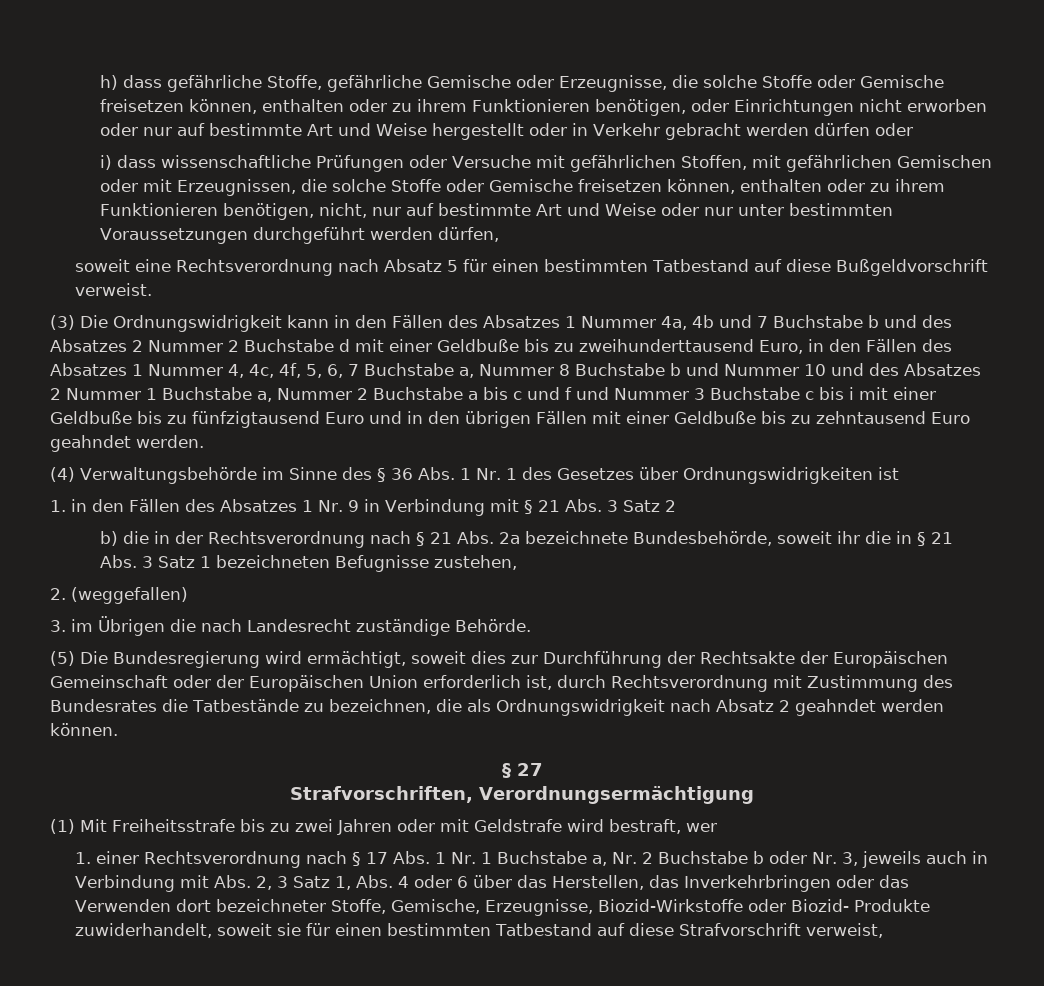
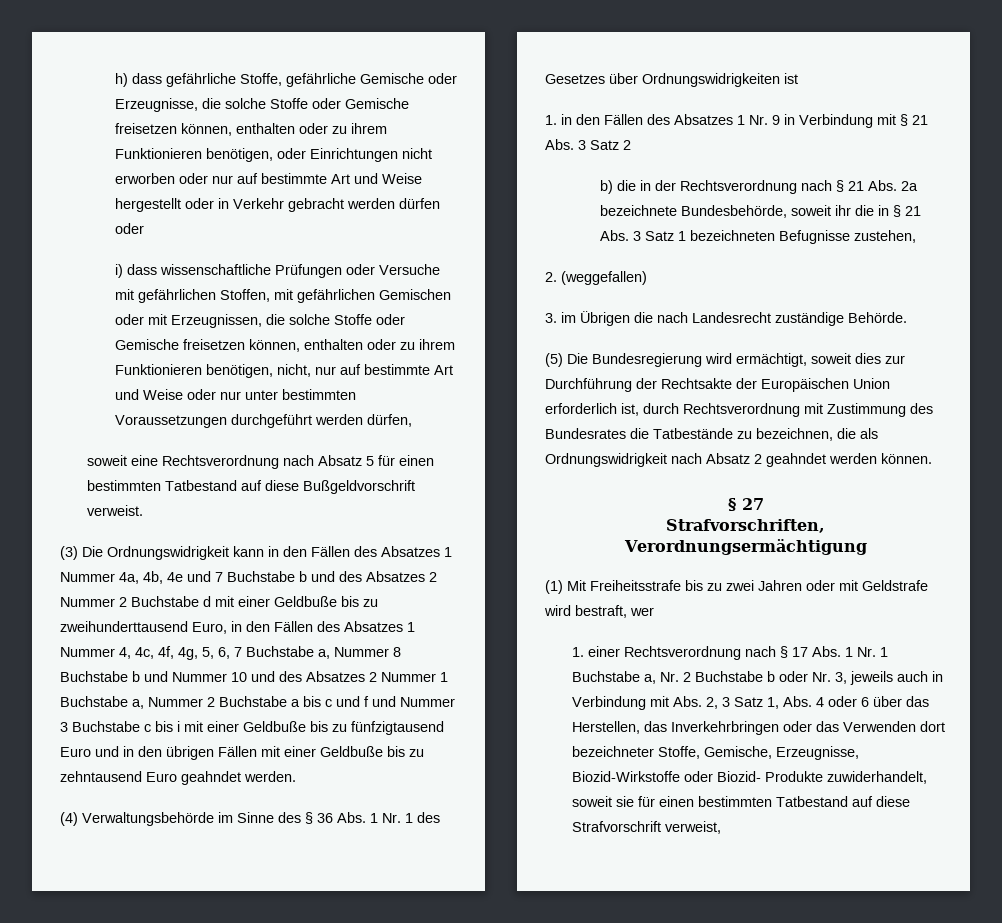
[691,315,714,328] 4b -> [143,571,183,584] 4b, 4e
(301, 370) none -> [178,647,198,660] 4g,
[50,675,364,692] Gemeinschaft oder der Europäischen -> (849, 385) none

